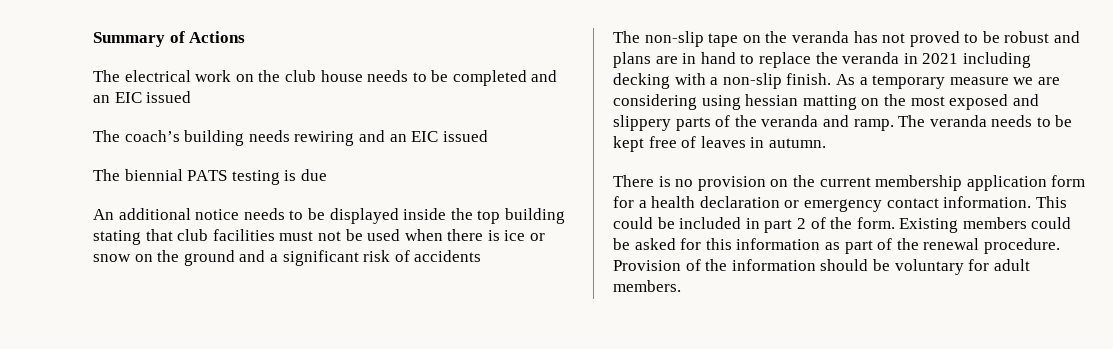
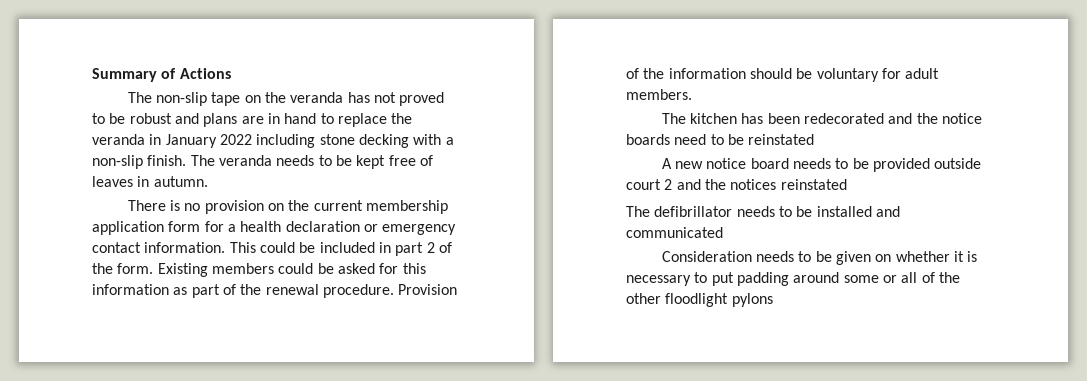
[93,70,558,86] [93,91,192,103] [93,130,488,146] [93,169,327,185] [93,208,565,224] [93,229,546,245] [93,250,482,266] // The electrical work on the club house needs to be completed and an EIC issued // The coach’s building needs rewiring and an EIC issued // The biennial PATS testing is due // An additional notice needs to be displayed inside the top building stating that club facilities must not be used when there is ice or snow on the ground and a significant risk of accidents -> (231, 73) none
[922,52,1031,68] 2021 including -> [165,134,355,148] January 2022 including stone
[835,74,1060,89] [613,94,1039,110] [613,115,894,131] As a temporary measure we are considering using hessian matting on the most exposed and slippery parts of the veranda and ramp. -> (187, 160) none
(681, 286) none -> [661,113,983,124] [626,134,815,145] [661,158,982,172] [626,179,847,190] [626,206,900,217] [626,227,723,238] [661,251,978,265] [626,272,960,286] [626,293,773,307] // The kitchen has been redecorated and the notice boards need to be reinstated // A new notice board needs to be provided outside court 2 and the notices reinstated // The defibrillator needs to be installed and communicated // Consideration needs to be given on whether it is necessary to put padding around some or all of the other floodlight pylons

